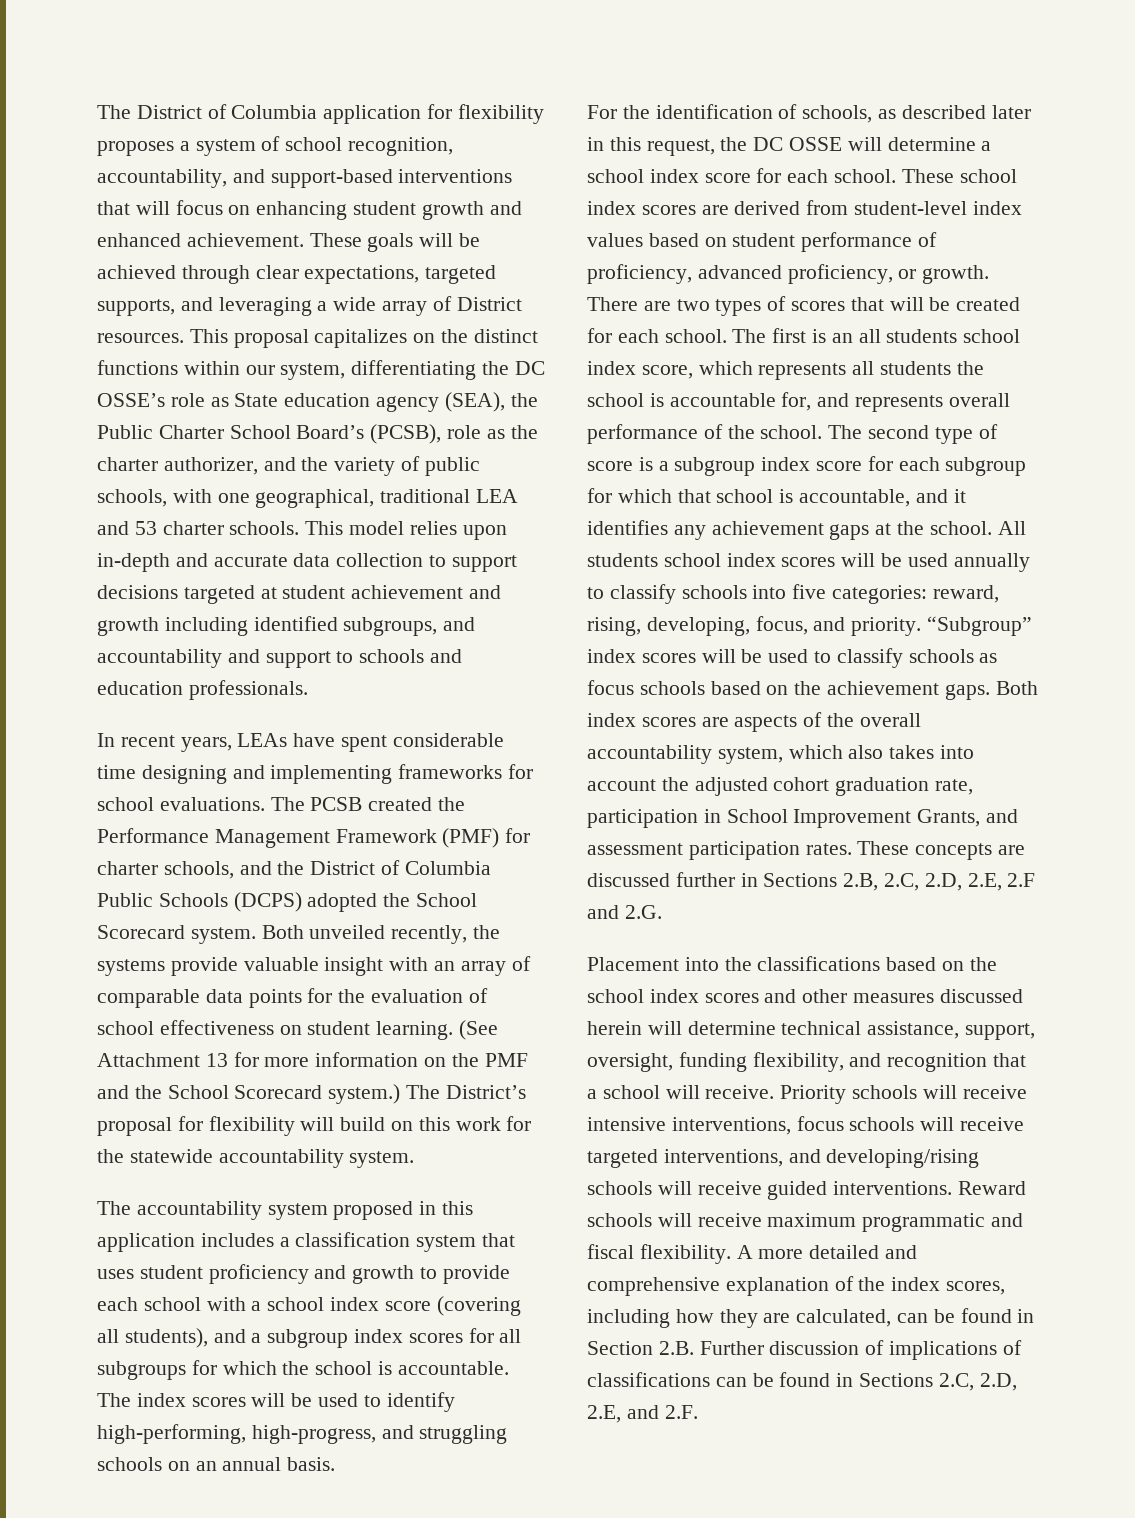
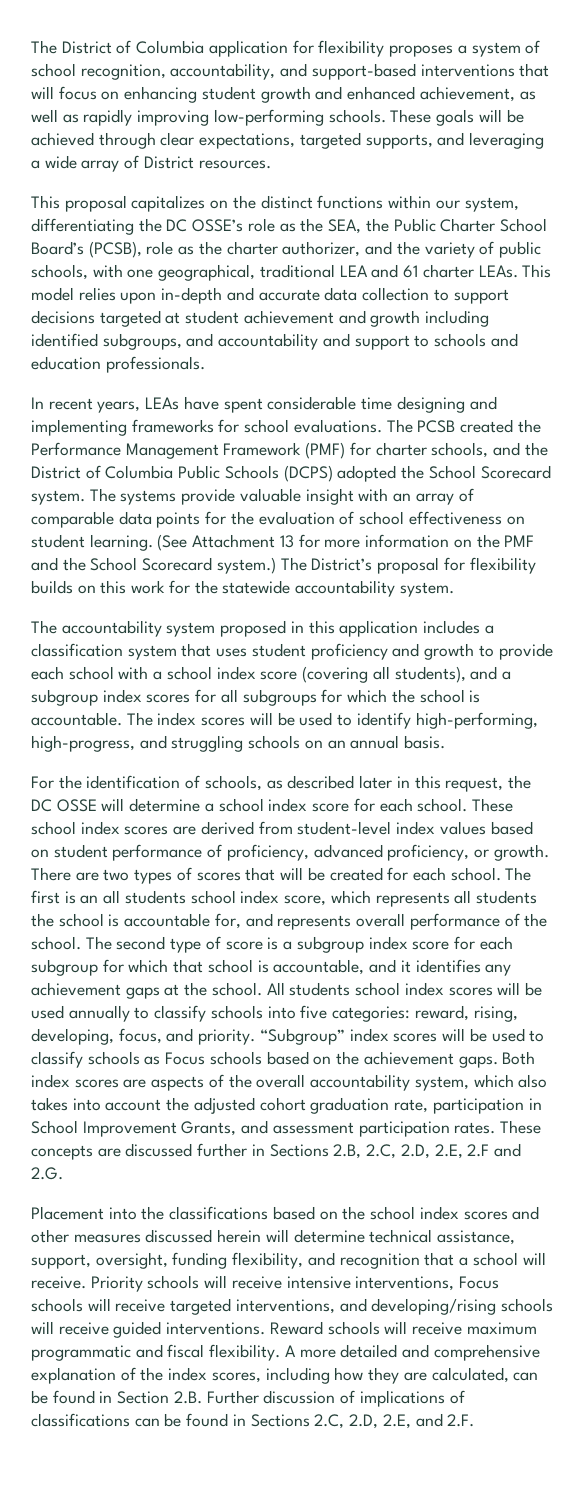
[186,233,304,247] achievement. -> [419,86,536,102] [31,109,386,126] achievement, as well as rapidly improving low-performing schools.
(184, 338) none -> (271, 164) //
[234,392,505,412] State education agency (SEA), -> [300,218,362,234] the SEA,
[134,521,300,535] 53 charter schools. -> [403,264,518,278] 61 charter LEAs.
[261,925,501,944] Both unveiled recently, the -> [89,488,116,502] The
[300,1117,386,1131] will build -> [31,580,73,594] builds
[587,680,634,695] focus -> [165,1052,206,1065] Focus
[796,1116,844,1131] focus -> [459,1276,500,1289] Focus

